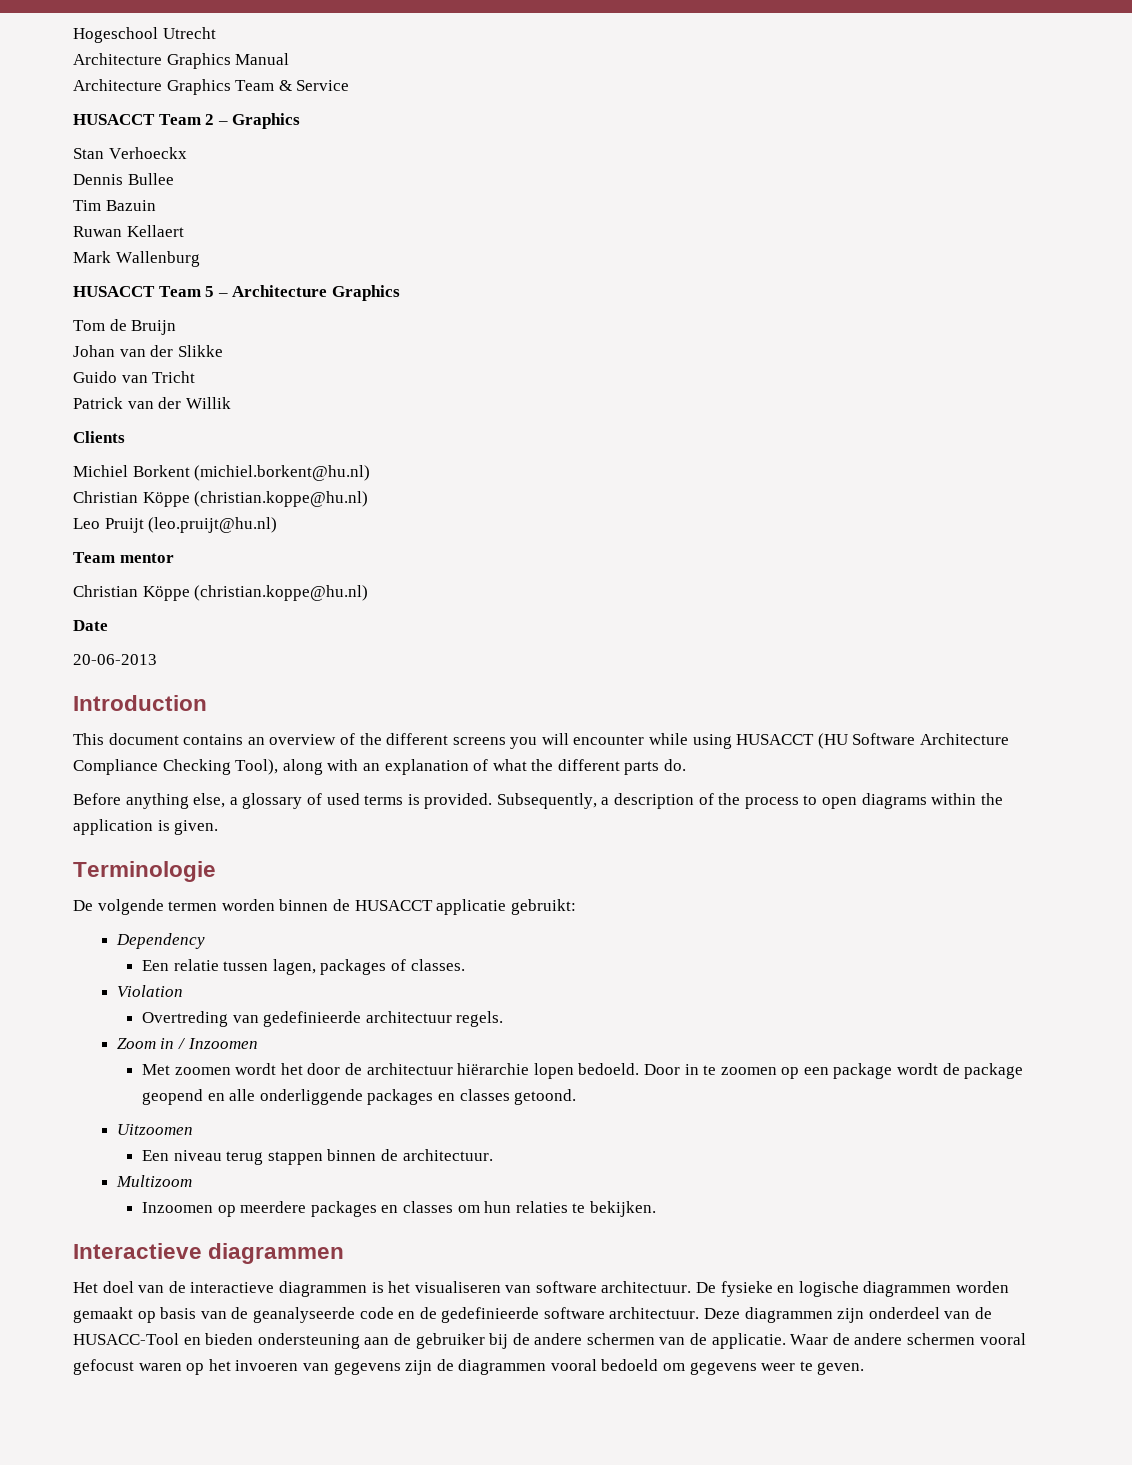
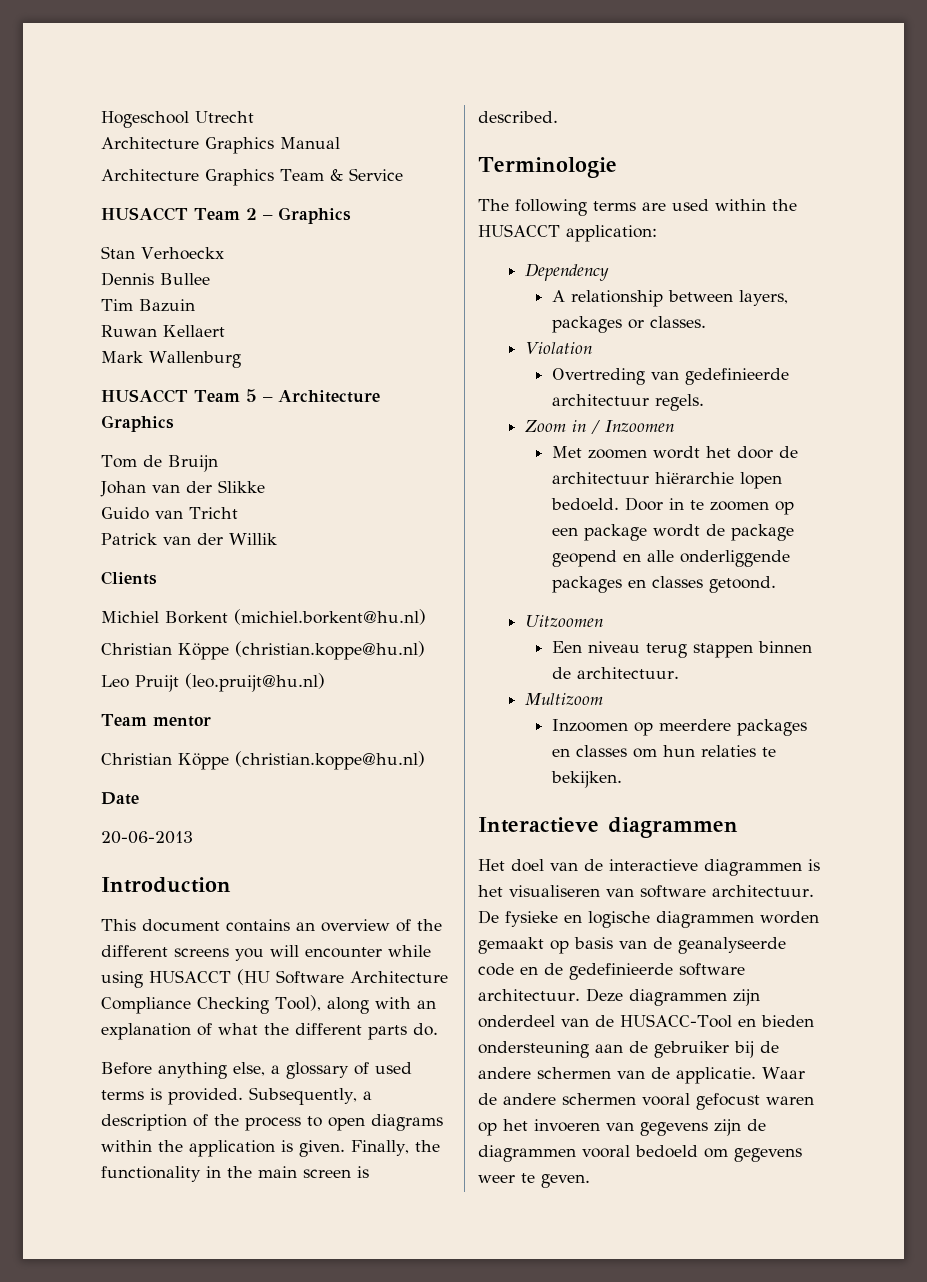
[73,861,216,882] [73,899,576,915] [115,933,205,949] [142,959,406,975] // Terminologie // De volgende termen worden binnen de HUSACCT applicatie gebruikt: // Dependency // Een relatie tussen lagen, packages of -> [351,1140,440,1156] [101,1166,369,1182] [478,111,558,123] [478,157,617,178] [478,199,797,216] [478,224,657,242] [524,263,609,281] [552,290,789,307] [552,316,645,333] Finally, the functionality in the main screen is described. // Terminologie // The following terms are used within the HUSACCT application: // Dependency // A relationship between layers, packages or

